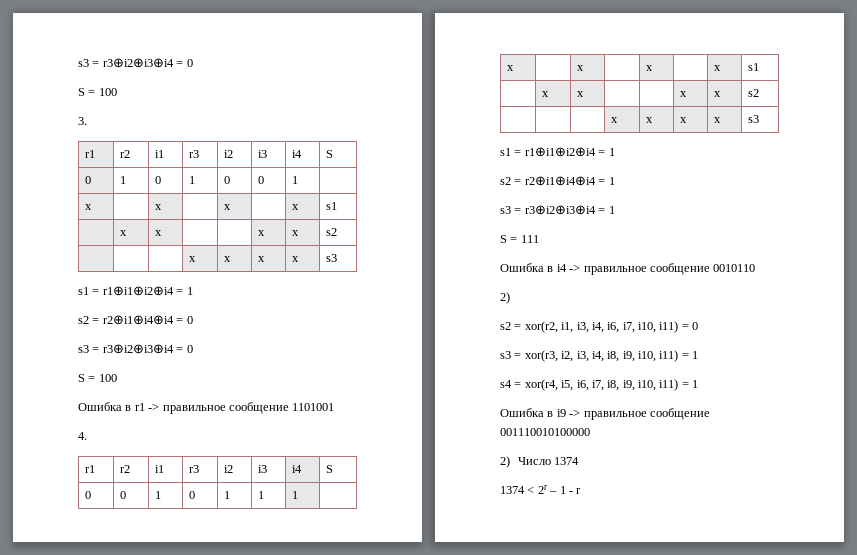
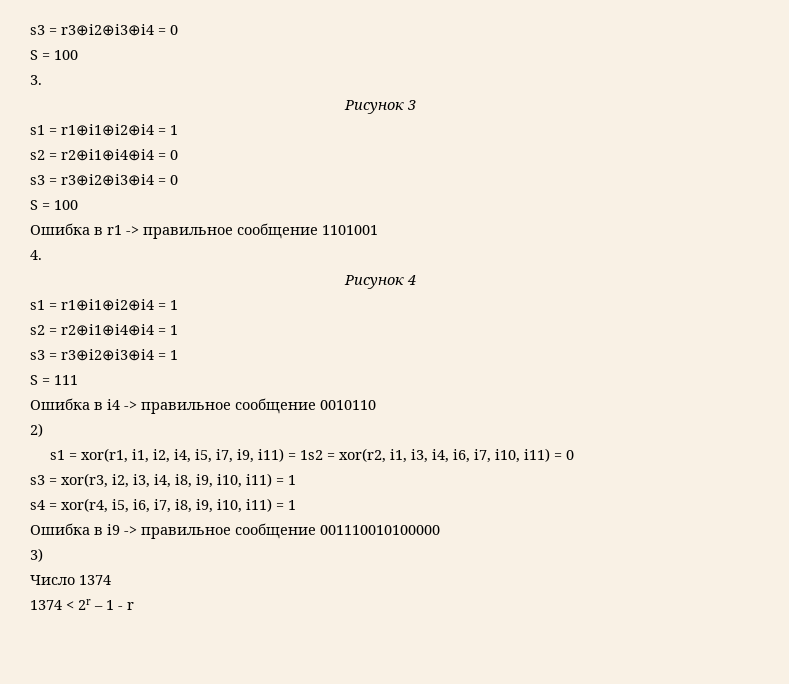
[84,150,95,158] [119,150,130,158] [154,150,164,158] [188,150,199,158] [223,150,233,158] [257,150,267,158] [291,150,302,158] [325,150,333,158] [84,176,91,184] [119,176,126,184] [154,176,161,184] [188,176,195,184] [223,176,230,184] [257,176,264,184] [291,176,298,184] [84,204,92,210] [154,204,162,210] [223,204,231,210] [291,204,299,210] [325,202,337,210] [119,230,127,236] [154,230,162,236] [257,230,265,236] [291,230,299,236] [325,228,337,236] [188,256,196,262] [223,256,231,262] [257,256,265,262] [291,256,299,262] [325,254,337,262] // r1 | r2 | i1 | r3 | i2 | i3 | i4 | S // 0 | 1 | 0 | 1 | 0 | 0 | 1 | // x | | x | | x | | x | s1 // | x | x | | | x | x | s2 // | | | x | x | x | x | s3 -> [343,100,416,114] // Рисунок 3
[84,465,95,473] [119,465,130,473] [154,465,164,473] [188,465,199,473] [223,465,233,473] [257,465,267,473] [291,465,302,473] [325,465,333,473] [84,491,91,499] [119,491,126,499] [154,491,161,499] [188,491,195,499] [223,491,230,499] [257,491,264,499] [291,491,298,499] [506,65,514,71] [576,65,584,71] [645,65,653,71] [713,65,721,71] [747,63,759,71] [541,91,549,97] [576,91,584,97] [679,91,687,97] [713,91,721,97] [747,89,759,97] [610,117,618,123] [645,117,653,123] [679,117,687,123] [713,117,721,123] [747,115,759,123] // r1 | r2 | i1 | r3 | i2 | i3 | i4 | S // 0 | 0 | 1 | 0 | 1 | 1 | 1 | // x | | x | | x | | x | s1 // | x | x | | | x | x | s2 // | | | x | x | x | x | s3 -> [343,275,416,289] // Рисунок 4
[500,322,511,330] s2 -> [50,448,324,463] s1 = xor(r1, i1, i2, i4, i5, i7, i9, i11) = 1s2
[500,456,510,468] 2) -> [30,548,43,562] 3) //

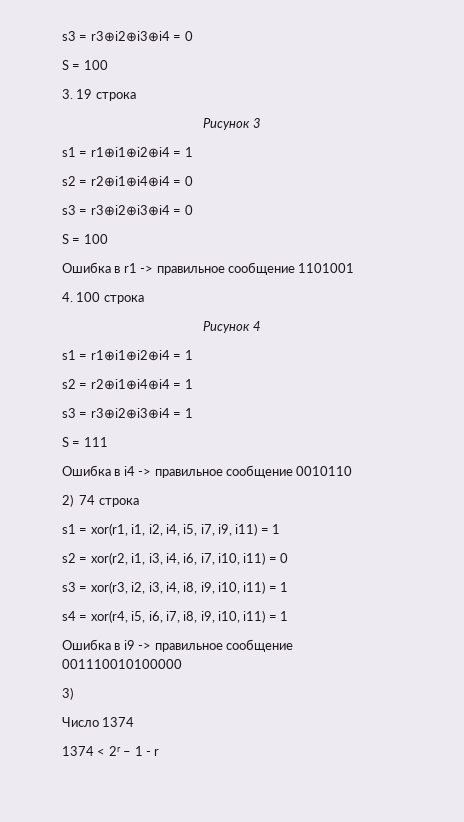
(42, 80) none -> [76,89,136,101] 19 строка
(42, 255) none -> [76,292,144,304] 100 строка
(43, 430) none -> [79,495,139,507] 74 строка
[300,450,324,460] 1s2 -> [272,524,281,534] [62,553,76,563] 1 // s2

